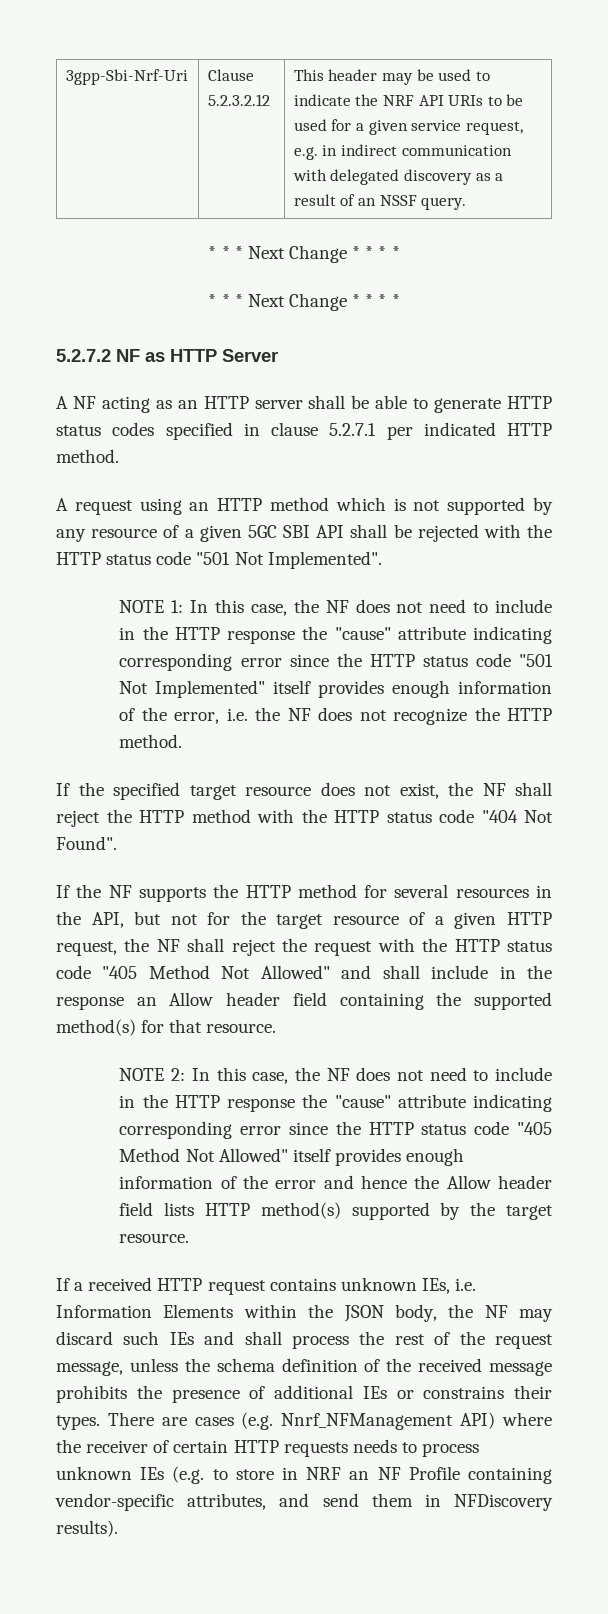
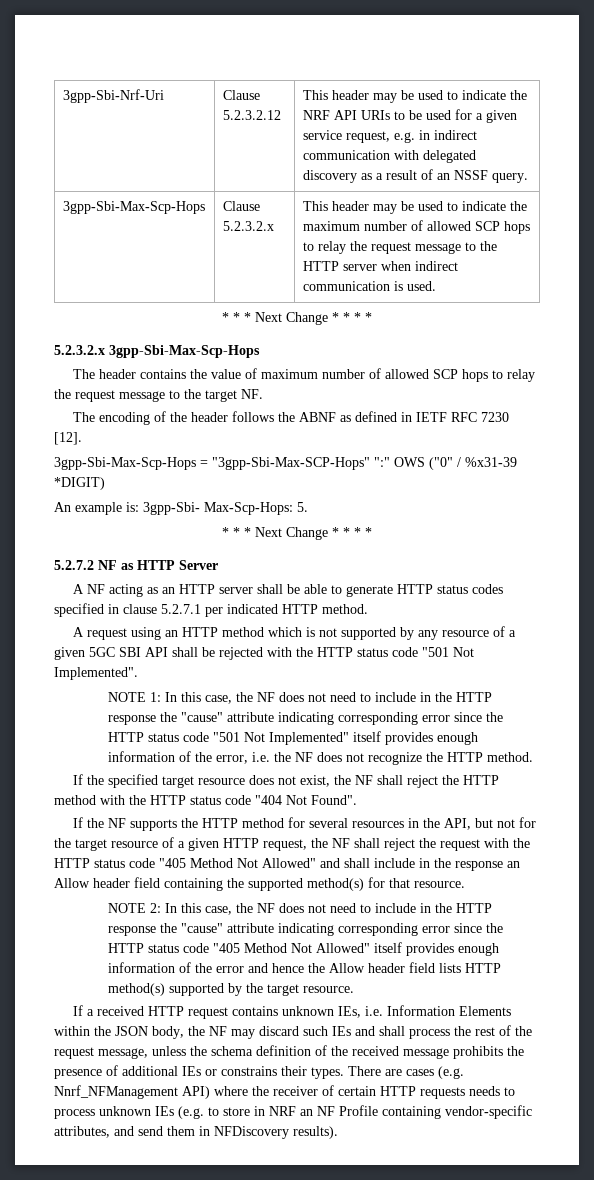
[208,245,400,263] // * * * Next Change * * * * -> [62,201,205,214] [222,201,260,211] [222,221,274,231] [302,201,527,214] [302,220,530,234] [302,241,497,254] [302,261,458,271] [302,281,436,291] [222,312,372,325] [54,345,260,358] [73,368,536,382] [54,389,263,402] [73,411,510,425] [54,432,82,445] [54,457,517,470] [54,477,105,490] [54,502,308,515] // 3gpp-Sbi-Max-Scp-Hops | Clause 5.2.3.2.x | This header may be used to indicate the maximum number of allowed SCP hops to relay the request message to the HTTP server when indirect communication is used. // * * * Next Change * * * * // 5.2.3.2.x 3gpp-Sbi-Max-Scp-Hops // The header contains the value of maximum number of allowed SCP hops to relay the request message to the target NF. // The encoding of the header follows the ABNF as defined in IETF RFC 7230 [12]. // 3gpp-Sbi-Max-Scp-Hops = "3gpp-Sbi-Max-SCP-Hops" ":" OWS ("0" / %x31-39 *DIGIT) // An example is: 3gpp-Sbi- Max-Scp-Hops: 5.

